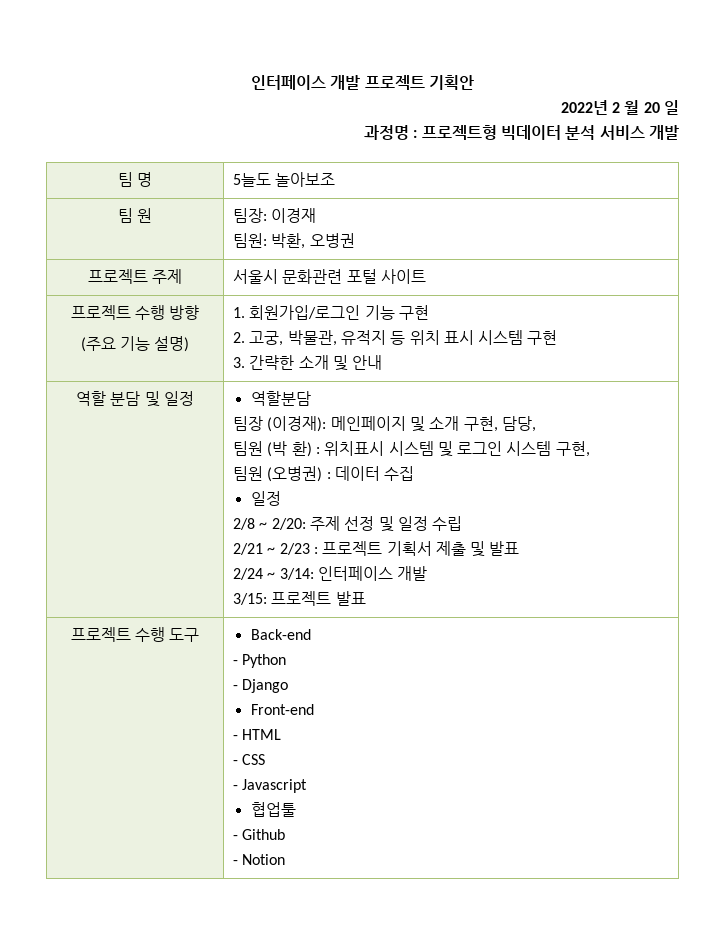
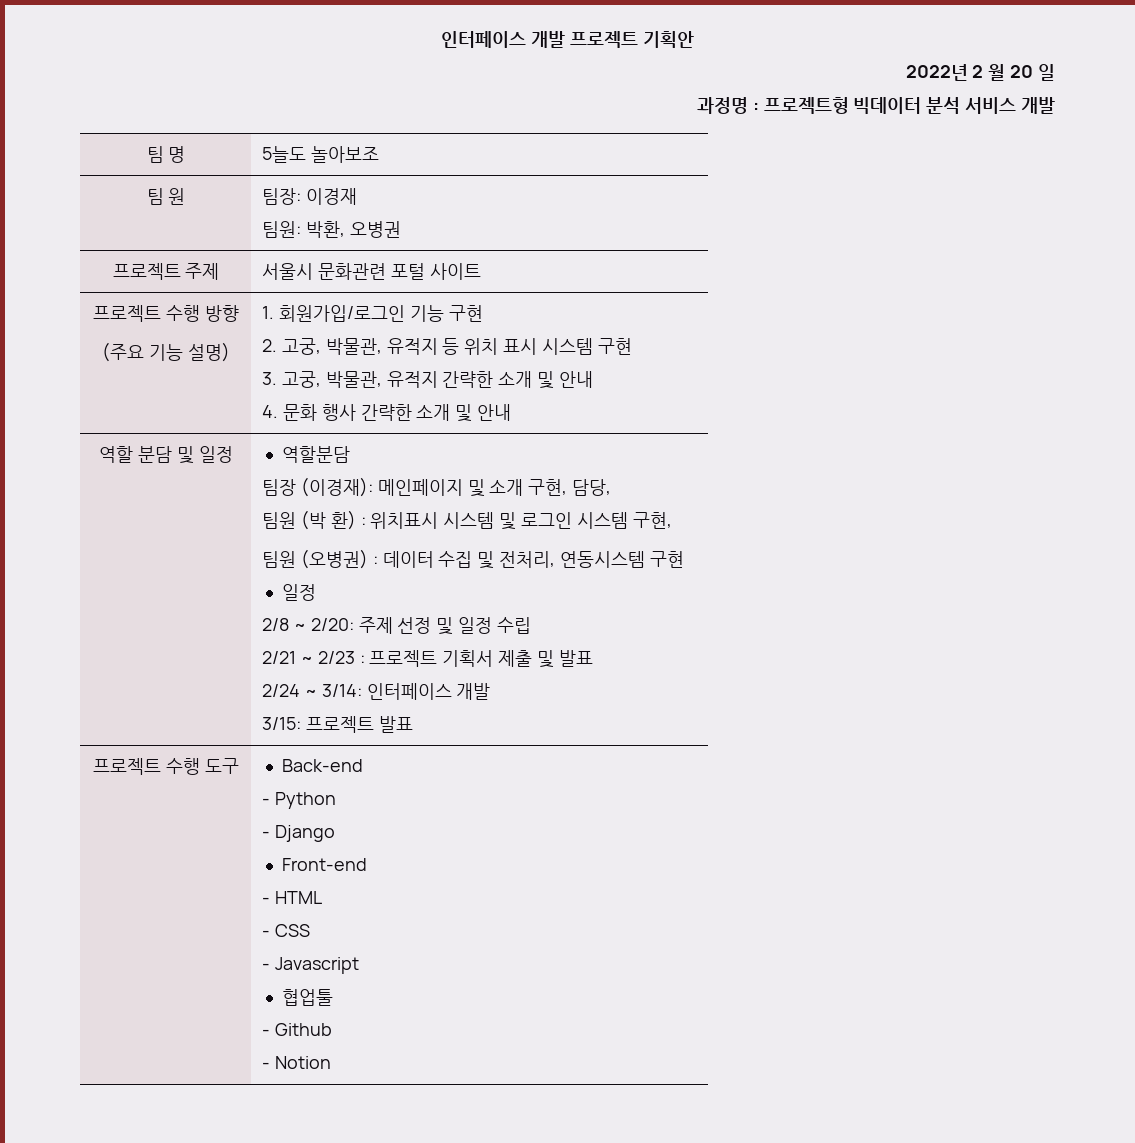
(245, 362) none -> [281,371,594,389] [261,404,356,421] 고궁, 박물관, 유적지 간략한 소개 및 안내 // 4. 문화 행사
(415, 473) none -> [477,551,684,569] 및 전처리, 연동시스템 구현

